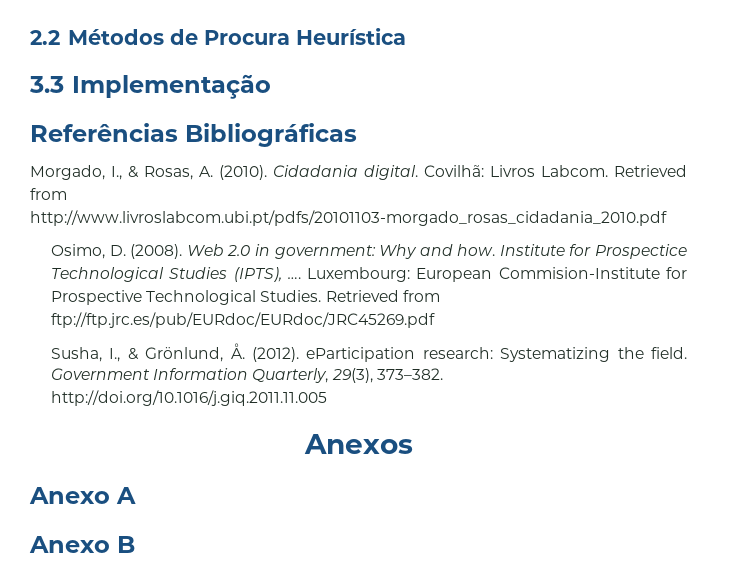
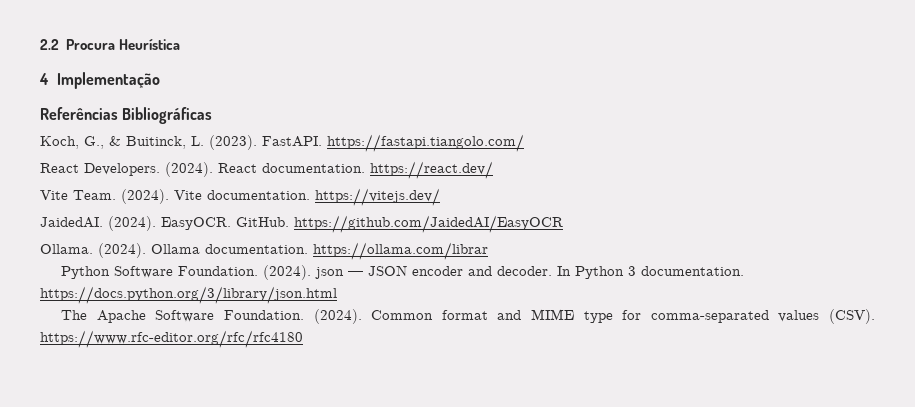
[67,29,198,45] Métodos de -> (59, 44) none
[29,76,64,93] 3.3 -> [39,73,49,85] 4
[30,165,687,180] [30,188,67,200] [30,210,667,226] [51,244,687,259] [51,267,687,282] [51,290,440,305] [51,312,436,328] [51,343,687,362] [51,368,443,383] [51,390,328,406] [303,434,413,454] [29,487,136,504] [29,536,135,553] Morgado, I., & Rosas, A. (2010). Cidadania digital. Covilhã: Livros Labcom. Retrieved from http://www.livroslabcom.ubi.pt/pdfs/20101103-morgado_rosas_cidadania_2010.pdf // Osimo, D. (2008). Web 2.0 in government: Why and how. Institute for Prospectice Technological Studies (IPTS), …. Luxembourg: European Commision-Institute for Prospective Technological Studies. Retrieved from ftp://ftp.jrc.es/pub/EURdoc/EURdoc/JRC45269.pdf // Susha, I., & Grönlund, Å. (2012). eParticipation research: Systematizing the field. Government Information Quarterly, 29(3), 373–382. http://doi.org/10.1016/j.giq.2011.11.005 // Anexos // Anexo A // Anexo B -> [40,134,524,152] [40,161,493,179] [40,188,440,206] [40,215,563,233] [40,242,488,260] [61,265,745,280] [40,286,337,304] [61,309,875,324] [40,330,303,348] Koch, G., & Buitinck, L. (2023). FastAPI. https://fastapi.tiangolo.com/ // React Developers. (2024). React documentation. https://react.dev/ // Vite Team. (2024). Vite documentation. https://vitejs.dev/ // JaidedAI. (2024). EasyOCR. GitHub. https://github.com/JaidedAI/EasyOCR // Ollama. (2024). Ollama documentation. https://ollama.com/librar // Python Software Foundation. (2024). json — JSON encoder and decoder. In Python 3 documentation. https://docs.python.org/3/library/json.html // The Apache Software Foundation. (2024). Common format and MIME type for comma-separated values (CSV). https://www.rfc-editor.org/rfc/rfc4180

